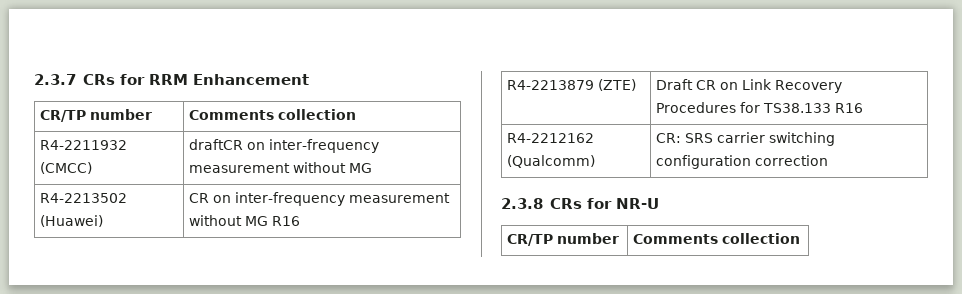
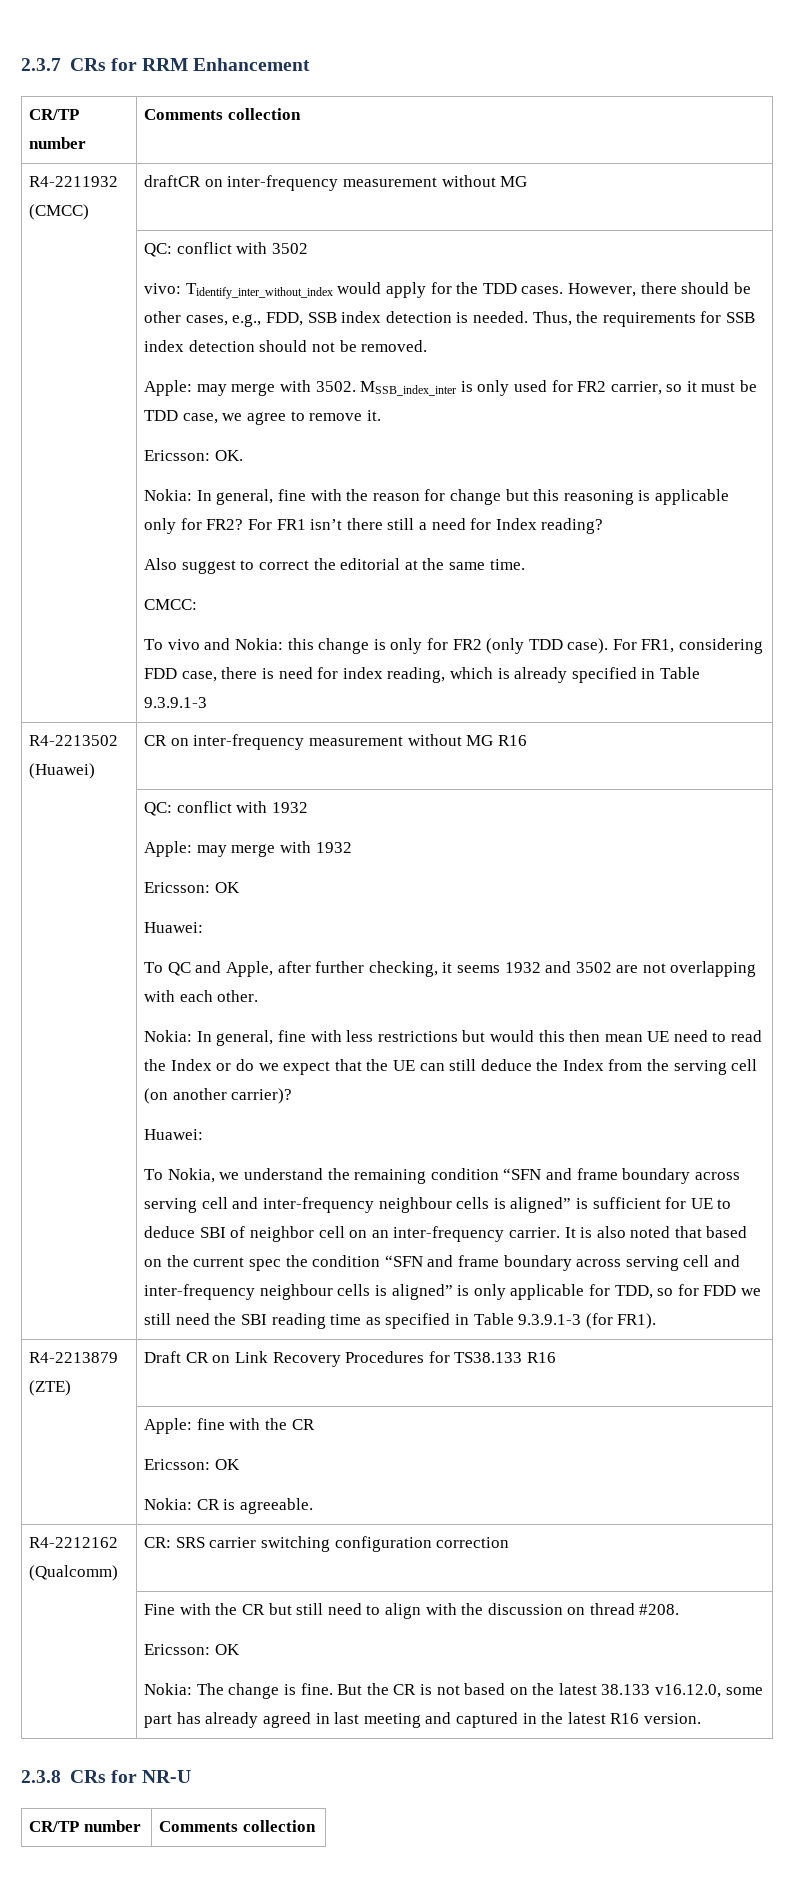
(373, 168) none -> [144,242,308,257] [144,282,751,299] [144,311,755,327] [144,340,428,352] [144,380,758,396] [144,410,381,425] [144,450,243,461] [144,489,729,505] [144,518,604,534] [144,558,525,574] [144,599,198,610] [144,638,764,654] [144,667,700,683] [144,697,208,708] // | QC: conflict with 3502 // vivo: Tidentify_inter_without_index would apply for the TDD cases. However, there should be other cases, e.g., FDD, SSB index detection is needed. Thus, the requirements for SSB index detection should not be removed. // Apple: may merge with 3502. MSSB_index_inter is only used for FR2 carrier, so it must be TDD case, we agree to remove it. // Ericsson: OK. // Nokia: In general, fine with the reason for change but this reasoning is applicable only for FR2? For FR1 isn’t there still a need for Index reading? // Also suggest to correct the editorial at the same time. // CMCC: // To vivo and Nokia: this change is only for FR2 (only TDD case). For FR1, considering FDD case, there is need for index reading, which is already specified in Table 9.3.9.1-3
(301, 221) none -> [144,801,308,816] [144,841,352,857] [144,882,240,893] [144,922,204,933] [144,961,757,977] [144,990,259,1002] [144,1030,763,1046] [144,1059,758,1075] [144,1088,293,1104] [144,1129,204,1140] [144,1168,740,1184] [144,1197,732,1213] [144,1226,748,1242] [144,1255,740,1271] [144,1284,761,1300] [144,1313,657,1329] // | QC: conflict with 1932 // Apple: may merge with 1932 // Ericsson: OK // Huawei: // To QC and Apple, after further checking, it seems 1932 and 3502 are not overlapping with each other. // Nokia: In general, fine with less restrictions but would this then mean UE need to read the Index or do we expect that the UE can still deduce the Index from the serving cell (on another carrier)? // Huawei: // To Nokia, we understand the remaining condition “SFN and frame boundary across serving cell and inter-frequency neighbour cells is aligned” is sufficient for UE to deduce SBI of neighbor cell on an inter-frequency carrier. It is also noted that based on the current spec the condition “SFN and frame boundary across serving cell and inter-frequency neighbour cells is aligned” is only applicable for TDD, so for FDD we still need the SBI reading time as specified in Table 9.3.9.1-3 (for FR1).
(864, 108) none -> [144,1418,315,1434] [144,1459,240,1470] [144,1498,313,1514] // | Apple: fine with the CR // Ericsson: OK // Nokia: CR is agreeable.
(829, 160) none -> [144,1603,680,1619] [144,1644,240,1655] [144,1683,763,1699] [144,1712,701,1728] // | Fine with the CR but still need to align with the discussion on thread #208. // Ericsson: OK // Nokia: The change is fine. But the CR is not based on the latest 38.133 v16.12.0, some part has already agreed in last meeting and captured in the latest R16 version.

